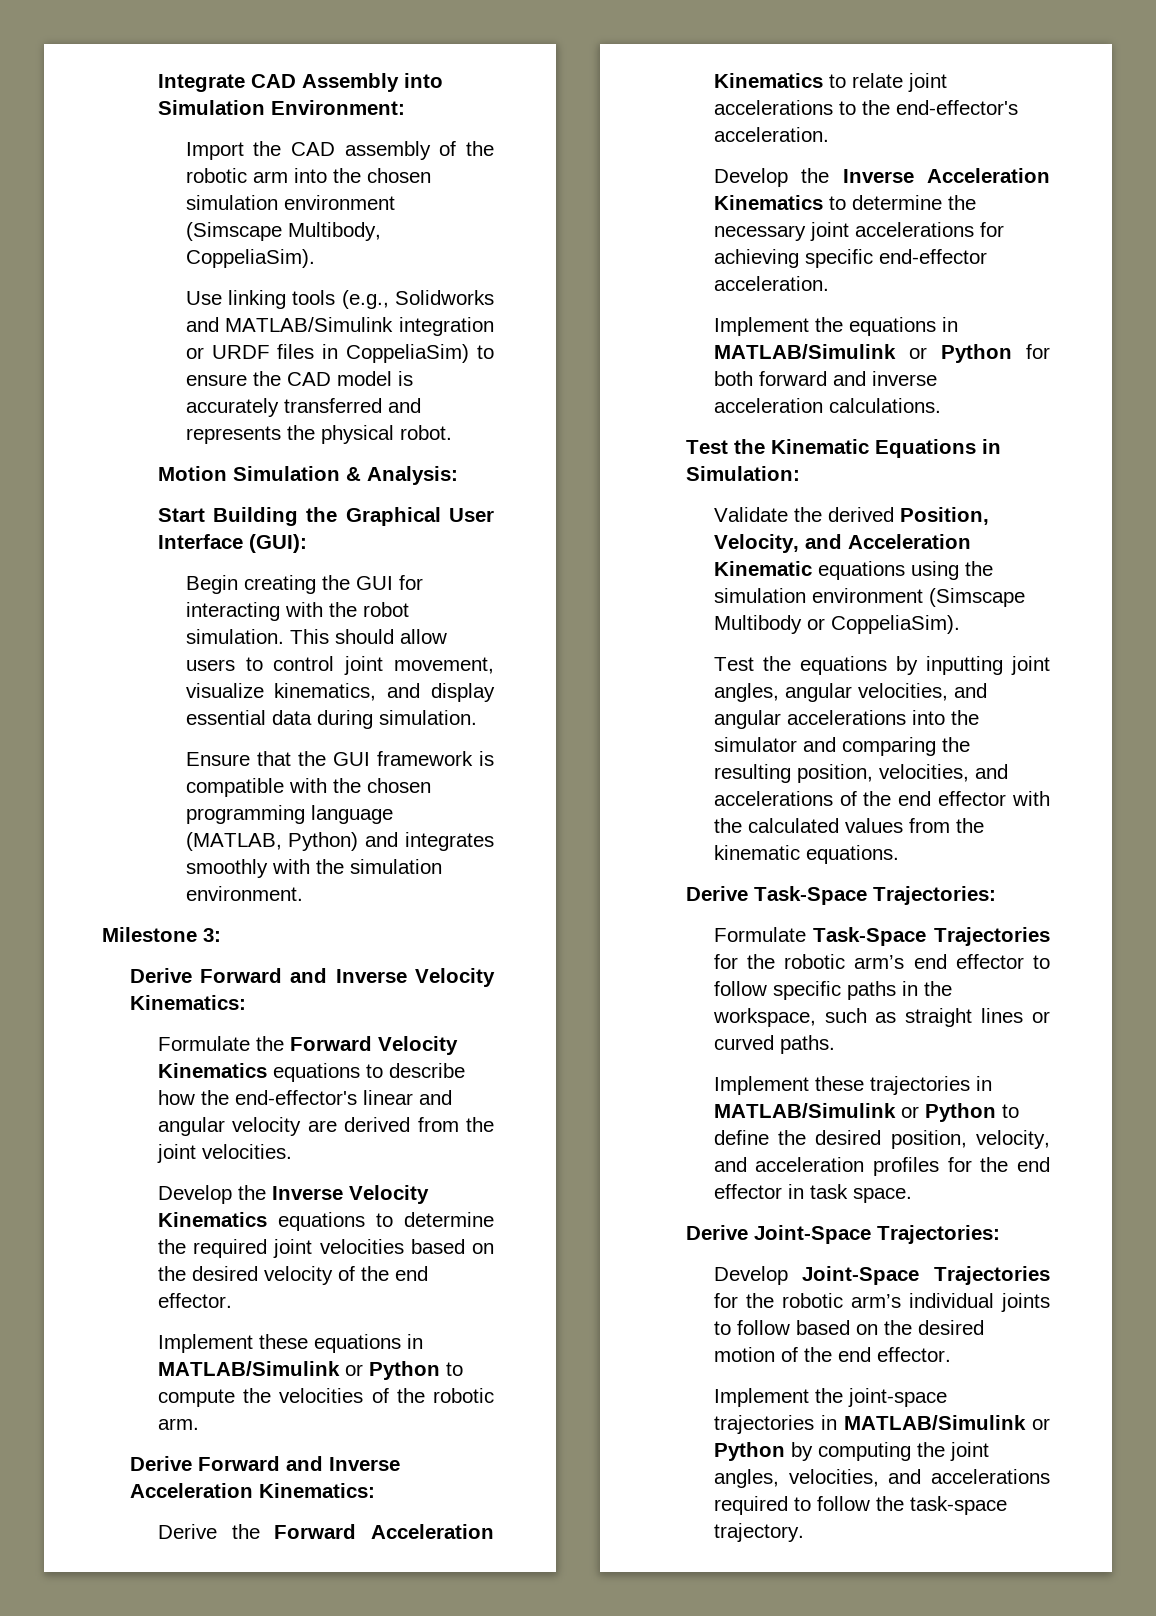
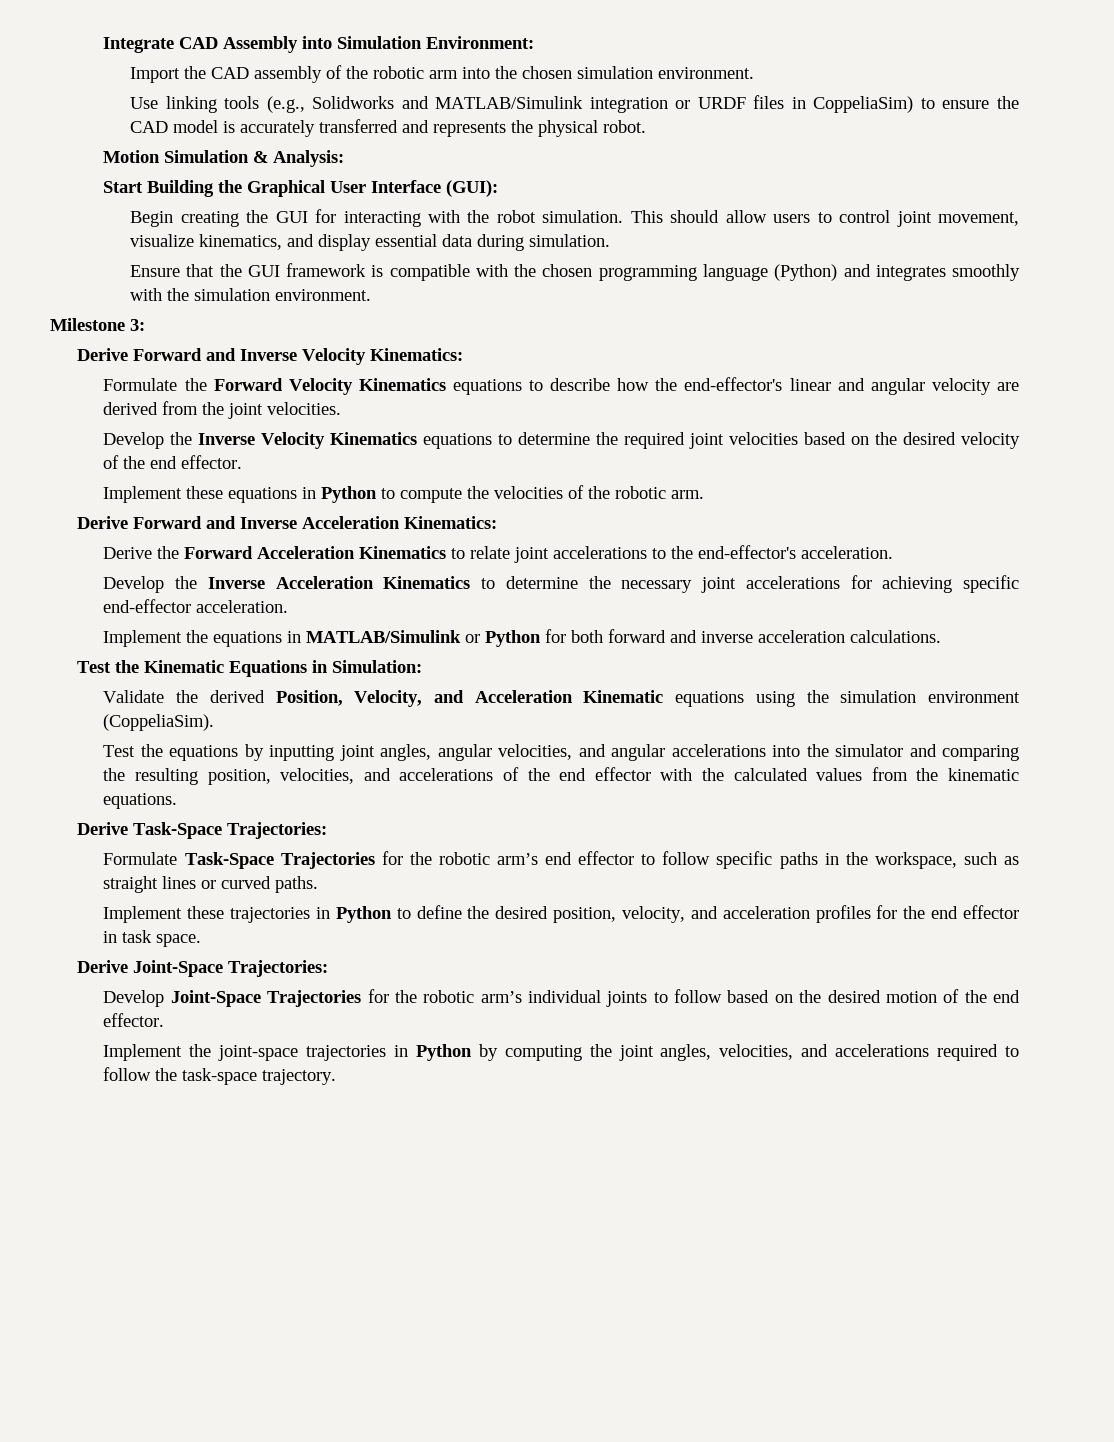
[283,195,395,210] [185,222,381,241] [185,249,315,268] environment (Simscape Multibody, CoppeliaSim). -> [658,67,755,79] environment.
[185,832,359,851] (MATLAB, Python) -> [774,264,838,281] (Python)
[157,1361,363,1376] MATLAB/Simulink or -> (317, 493) none
[928,588,1025,607] [713,615,960,634] (Simscape Multibody or CoppeliaSim). -> [103,714,215,731] (CoppeliaSim).
[713,1103,919,1118] MATLAB/Simulink or -> (331, 913) none
[843,1415,1050,1430] MATLAB/Simulink or -> (409, 1051) none

